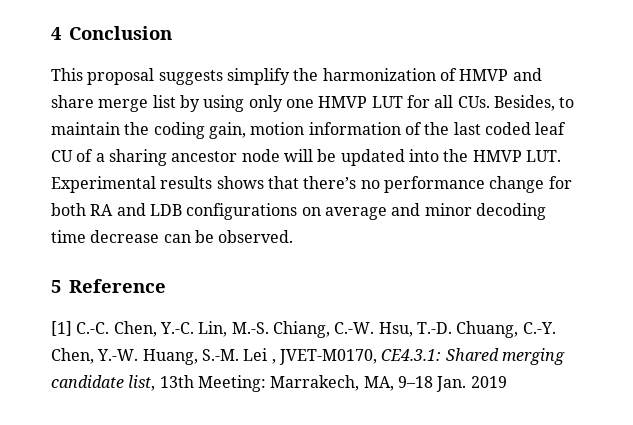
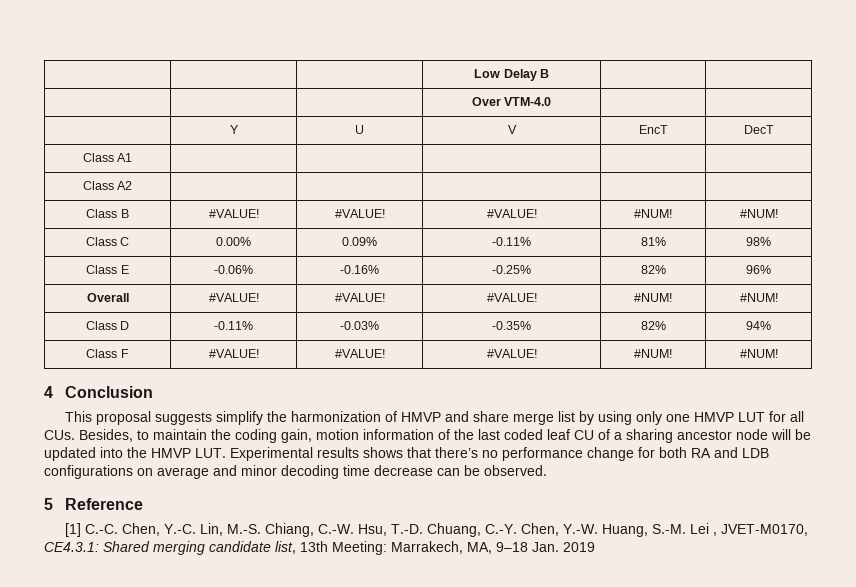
(51, 33) none -> [474,69,549,81] [471,97,552,106] [229,125,239,134] [355,125,364,134] [507,125,517,134] [638,125,668,134] [743,125,774,134] [82,153,133,162] [82,181,133,190] [86,209,129,218] [208,209,259,218] [334,209,385,218] [486,209,537,218] [634,209,672,218] [739,209,778,218] [85,237,130,246] [216,237,251,246] [342,237,377,246] [492,237,531,246] [640,237,666,246] [746,237,771,246] [86,265,129,274] [214,265,253,274] [340,265,379,274] [492,265,531,274] [640,265,666,274] [746,265,771,274] [86,293,129,302] [208,293,259,302] [334,293,385,302] [486,293,537,302] [634,293,672,302] [739,293,778,302] [85,321,130,330] [214,321,253,330] [340,321,379,330] [492,321,531,330] [640,321,666,330] [746,321,771,330] [86,349,129,358] [208,349,259,358] [334,349,385,358] [486,349,537,358] [634,349,672,358] [739,349,778,358] | | | Low Delay B | | // | | | Over VTM-4.0 | | // | Y | U | V | EncT | DecT // Class A1 | | | | | // Class A2 | | | | | // Class B | #VALUE! | #VALUE! | #VALUE! | #NUM! | #NUM! // Class C | 0.00% | 0.09% | -0.11% | 81% | 98% // Class E | -0.06% | -0.16% | -0.25% | 82% | 96% // Overall | #VALUE! | #VALUE! | #VALUE! | #NUM! | #NUM! // Class D | -0.11% | -0.03% | -0.35% | 82% | 94% // Class F | #VALUE! | #VALUE! | #VALUE! | #NUM! | #NUM! //

